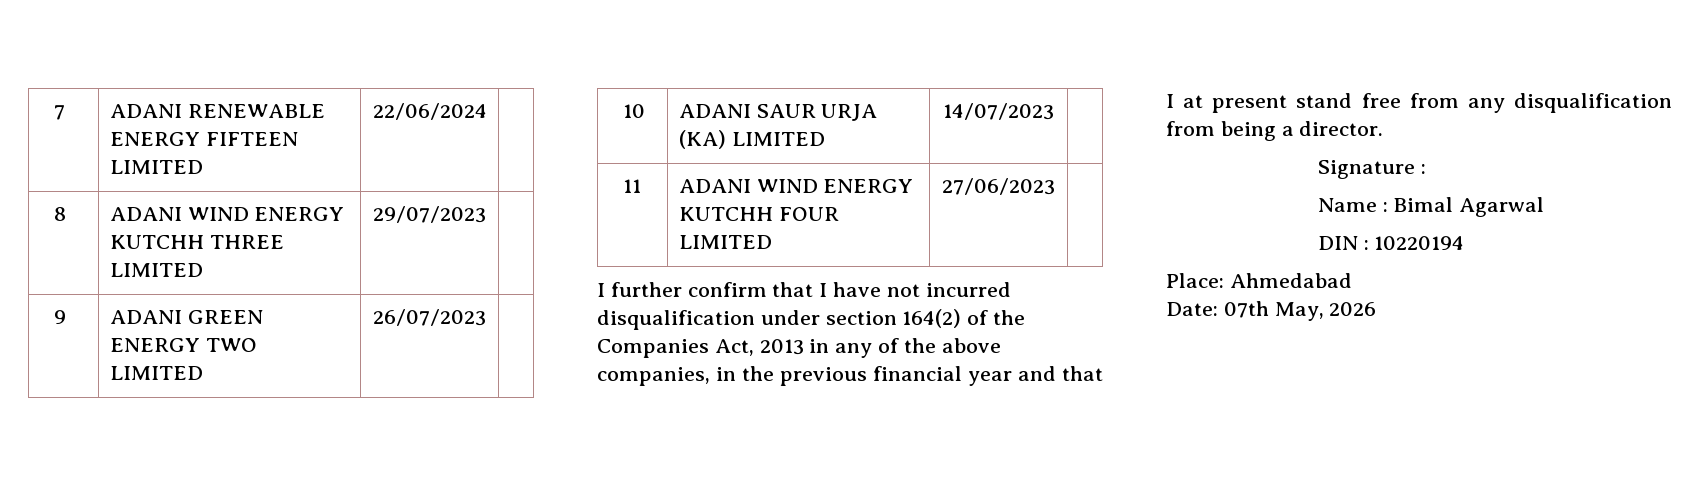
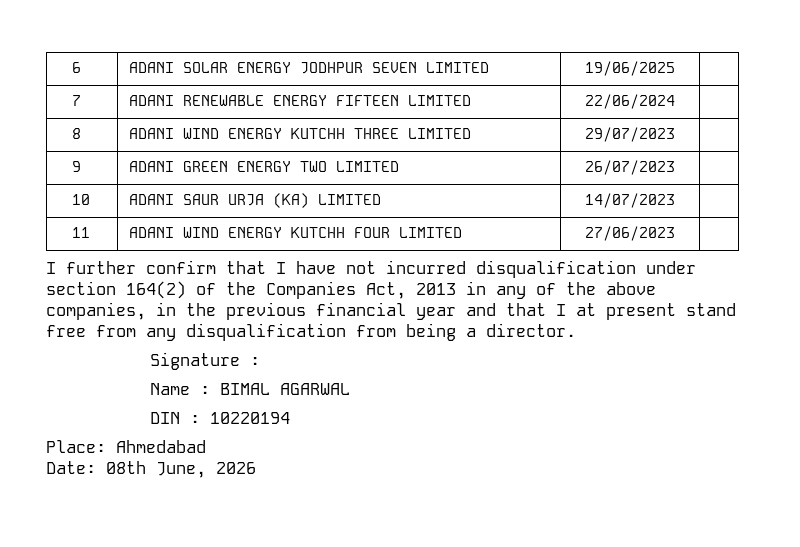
(53, 112) none -> [72,62,82,73] [129,62,490,74] [585,61,675,76] 6 | ADANI SOLAR ENERGY JODHPUR SEVEN LIMITED | 19/06/2025 | //
[1393,197,1545,217] Bimal Agarwal -> [220,383,351,395] BIMAL AGARWAL
[1223,301,1324,321] 07th May, -> [106,461,206,478] 08th June,

